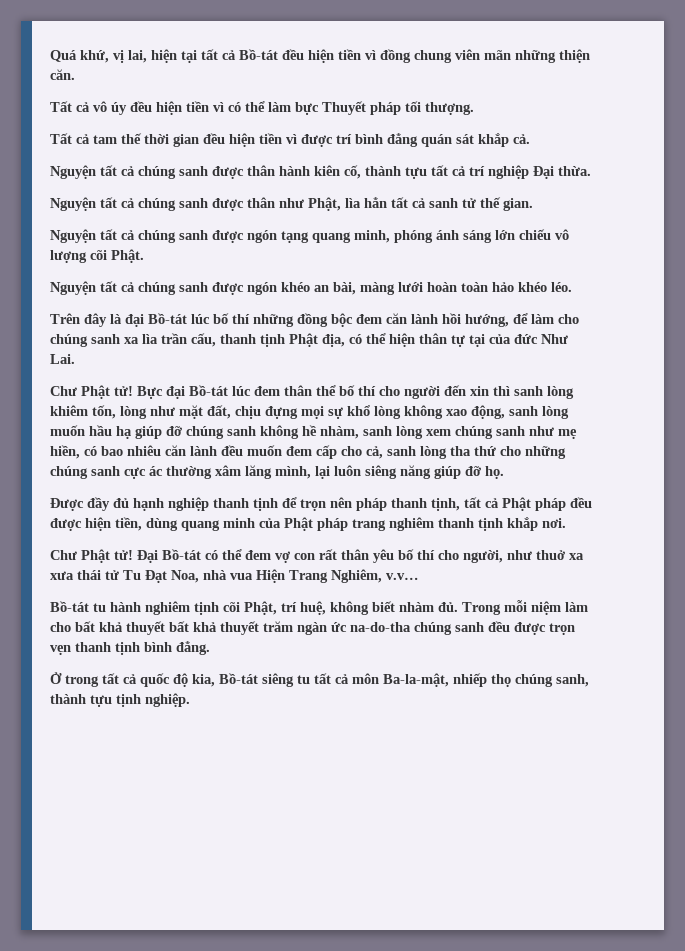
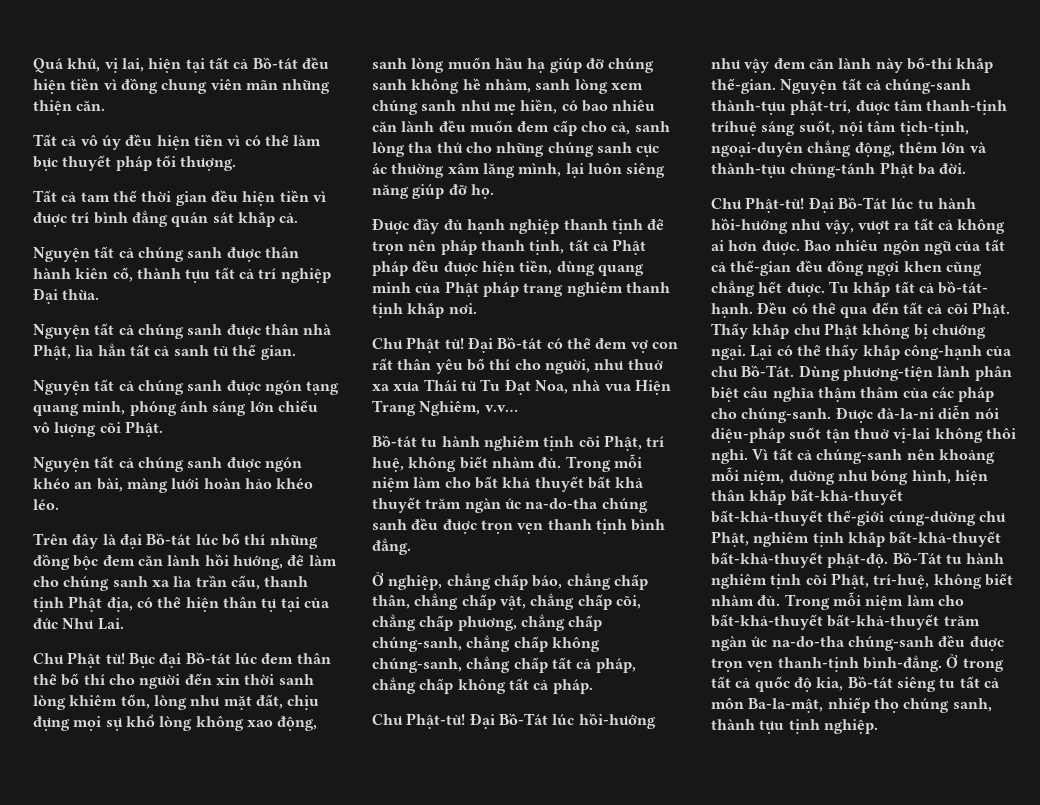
[322,101,366,115] Thuyết -> [62,155,112,171] thuyết
[279,198,304,208] như -> [303,324,333,335] nhà
[461,282,488,292] toàn -> (241, 483) none
[493,386,510,396] thì -> [244,674,275,685] thời
[77,570,101,580] thái -> [423,379,457,391] Thái
(62, 678) none -> [388,573,648,590] [372,593,641,610] [372,614,603,631] [372,635,600,652] [372,656,636,673] [372,677,593,694] [372,713,656,729] [711,57,994,73] [711,78,972,94] [711,100,1008,115] [711,120,969,136] [711,140,987,157] [711,162,967,178] [711,197,976,213] [711,218,1006,234] [711,239,1005,255] [711,260,982,276] [711,280,989,297] [711,302,1010,318] [711,323,986,339] [711,344,1013,360] [711,365,1012,381] [711,387,995,402] [711,405,999,423] [711,427,1016,443] [711,448,995,464] [711,467,988,485] [711,489,903,505] [711,510,1006,526] [711,531,1002,547] [711,552,1005,568] [711,573,1013,589] [711,592,964,610] [711,614,980,630] [711,635,1004,651] [711,654,959,672] nghiệp, chẳng chấp báo, chẳng chấp thân, chẳng chấp vật, chẳng chấp cõi, chẳng chấp phương, chẳng chấp chúng-sanh, chẳng chấp không chúng-sanh, chẳng chấp tất cả pháp, chẳng chấp không tất cả pháp. // Chư Phật-tử! Đại Bồ-Tát lúc hồi-hướng như vậy đem căn lành này bố-thí khắp thế-gian. Nguyện tất cả chúng-sanh thành-tựu phật-trí, được tâm thanh-tịnh tríhuệ sáng suốt, nội tâm tịch-tịnh, ngoại-duyên chẳng động, thêm lớn và thành-tựu chủng-tánh Phật ba đời. // Chư Phật-tử! Đại Bồ-Tát lúc tu hành hồi-hướng như vậy, vượt ra tất cả không ai hơn được. Bao nhiêu ngôn ngữ của tất cả thế-gian đều đồng ngợi khen cũng chẳng hết được. Tu khắp tất cả bồ-tát- hạnh. Đều có thể qua đến tất cả cõi Phật. Thấy khắp chư Phật không bị chướng ngại. Lại có thể thấy khắp công-hạnh của chư Bồ-Tát. Dùng phương-tiện lành phân biệt câu nghĩa thậm thâm của các pháp cho chúng-sanh. Được đà-la-ni diễn nói diệu-pháp suốt tận thuở vị-lai không thôi nghỉ. Vì tất cả chúng-sanh nên khoảng mỗi niệm, dường như bóng hình, hiện thân khắp bất-khả-thuyết bất-khả-thuyết thế-giới cúng-dường chư Phật, nghiêm tịnh khắp bất-khả-thuyết bất-khả-thuyết phật-độ. Bồ-Tát tu hành nghiêm tịnh cõi Phật, trí-huệ, không biết nhàm đủ. Trong mỗi niệm làm cho bất-khả-thuyết bất-khả-thuyết trăm ngàn ức na-do-tha chúng-sanh đều được trọn vẹn thanh-tịnh bình-đẳng. Ở

